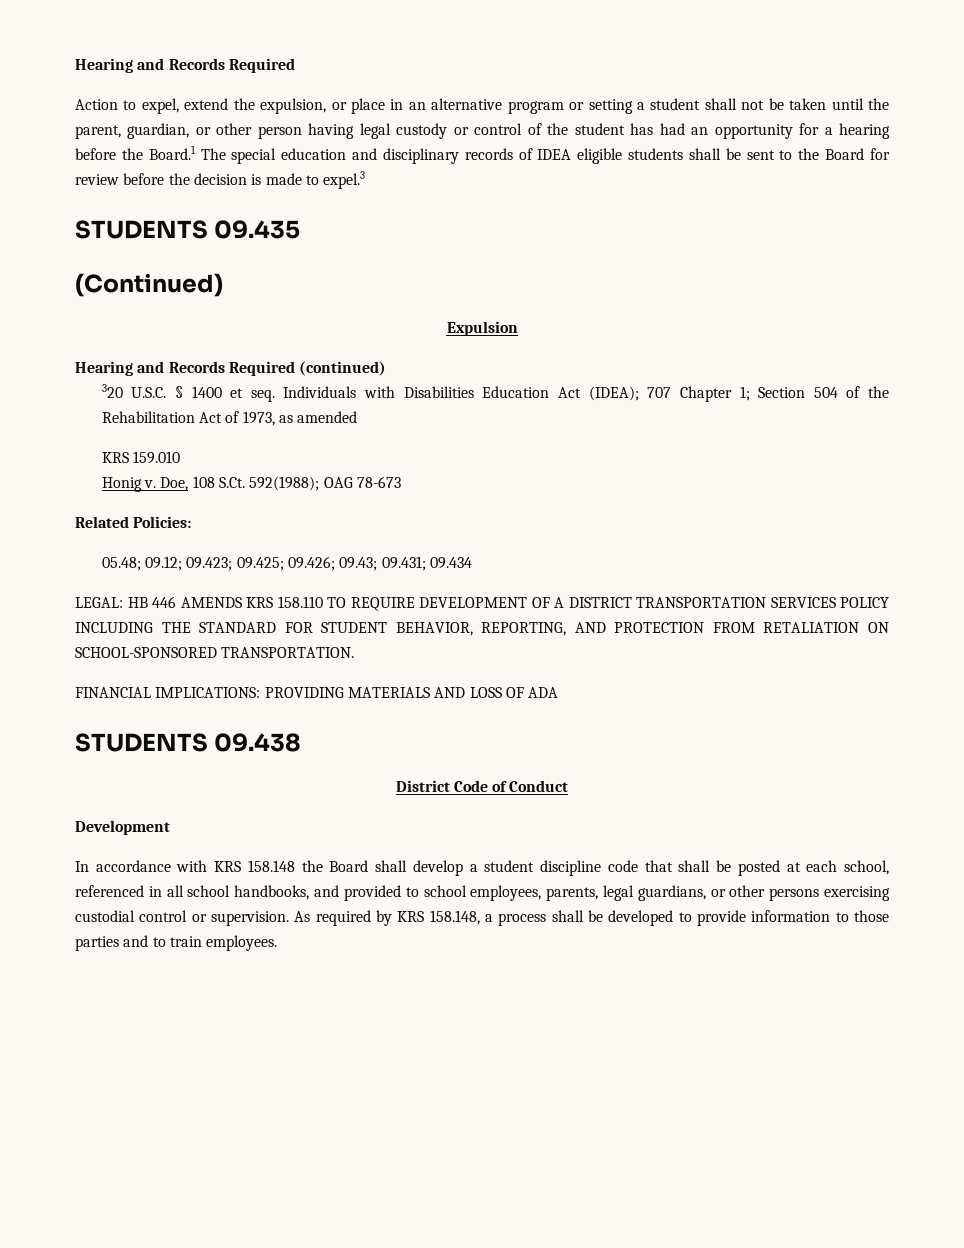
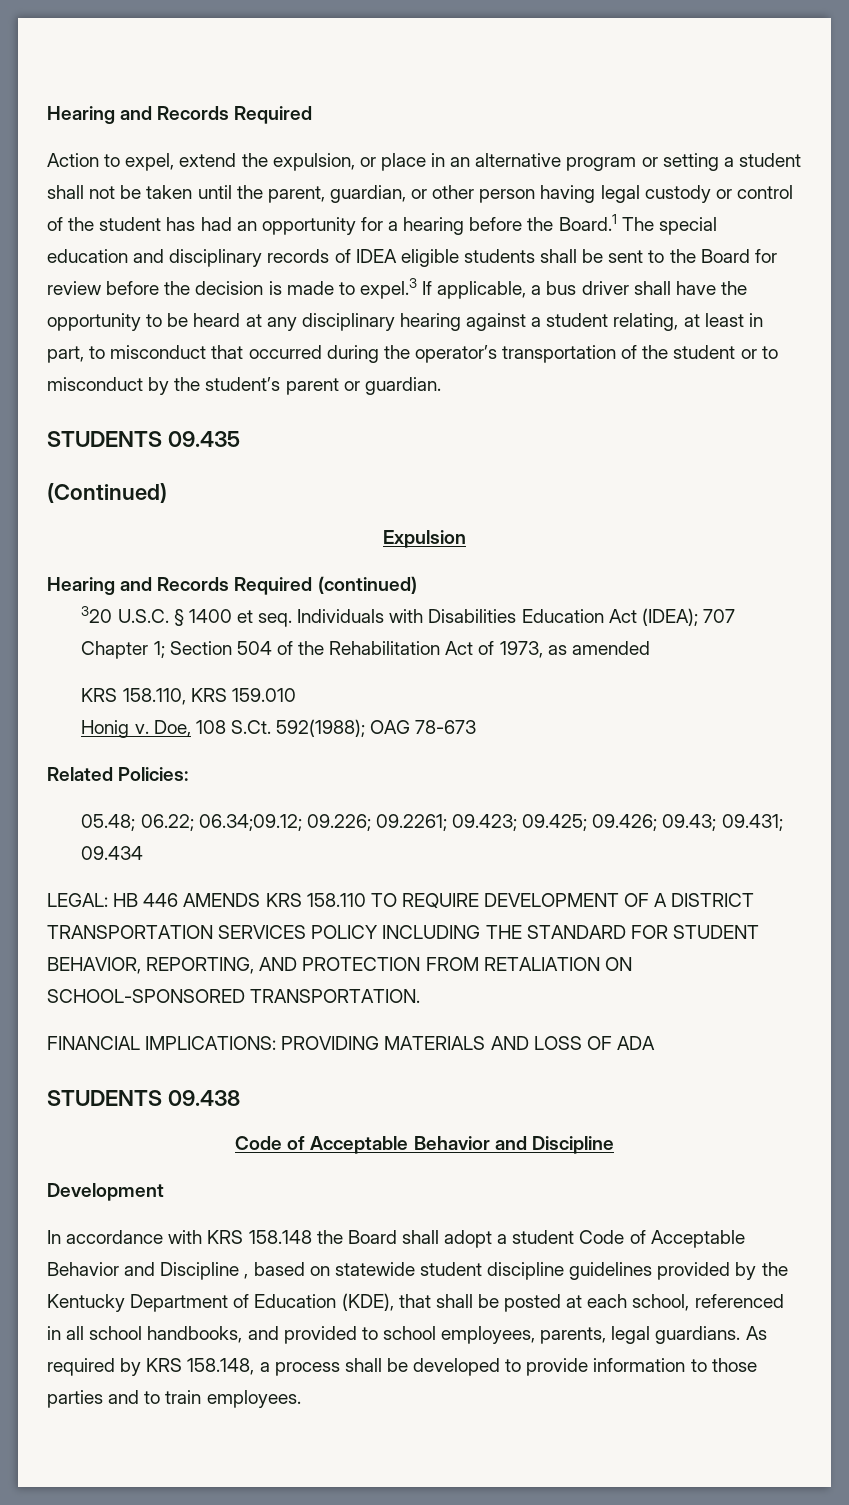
(366, 180) none -> [422,281,747,299] [47,313,763,331] [47,345,778,363] [47,377,441,395] If applicable, a bus driver shall have the opportunity to be heard at any disciplinary hearing against a student relating, at least in part, to misconduct that occurred during the operator’s transportation of the student or to misconduct by the student’s parent or guardian.
(129, 457) none -> [122,688,227,705] 158.110, KRS
[145,556,183,571] 09.12; -> [140,814,447,831] 06.22; 06.34;09.12; 09.226; 09.2261;
[395,780,569,792] District Code of Conduct -> [235,1136,614,1154] Code of Acceptable Behavior and Discipline
[412,860,638,876] develop a student discipline code -> [444,1230,745,1248] [47,1262,788,1280] [47,1293,394,1312] adopt a student Code of Acceptable Behavior and Discipline , based on statewide student discipline guidelines provided by the Kentucky Department of Education (KDE),
[637,885,890,901] [75,910,289,926] guardians, or other persons exercising custodial control or supervision. -> [655,1326,741,1344] guardians.

